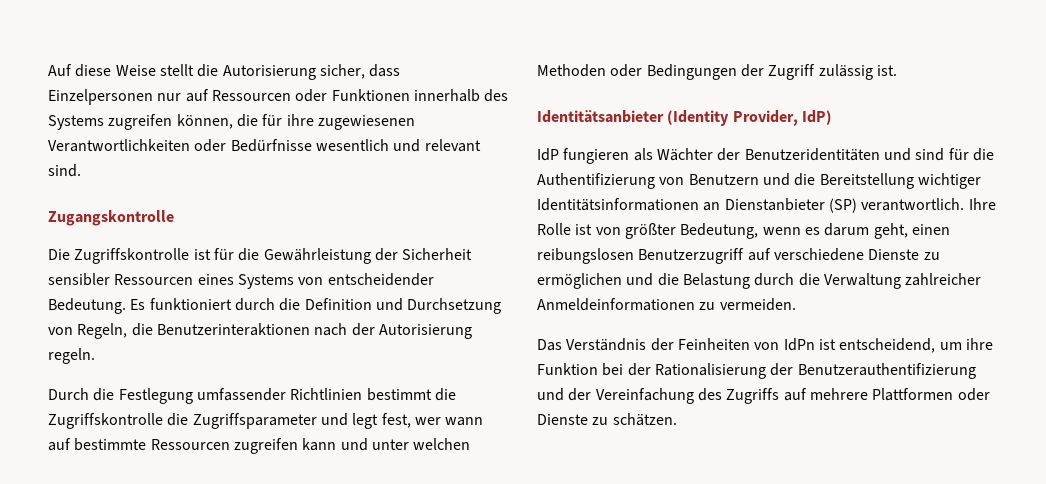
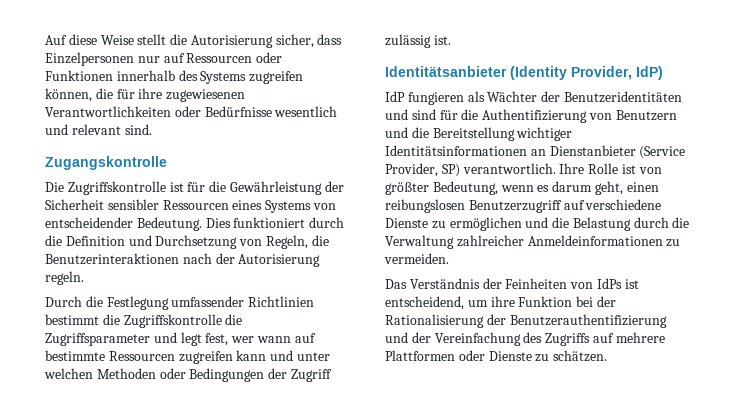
[130,299,146,310] Es -> [205,218,231,228] Dies
[828,198,857,213] (SP) -> [639,146,686,159] [385,163,460,177] (Service Provider, SP)
[783,338,815,351] IdPn -> [596,278,622,289] IdPs

